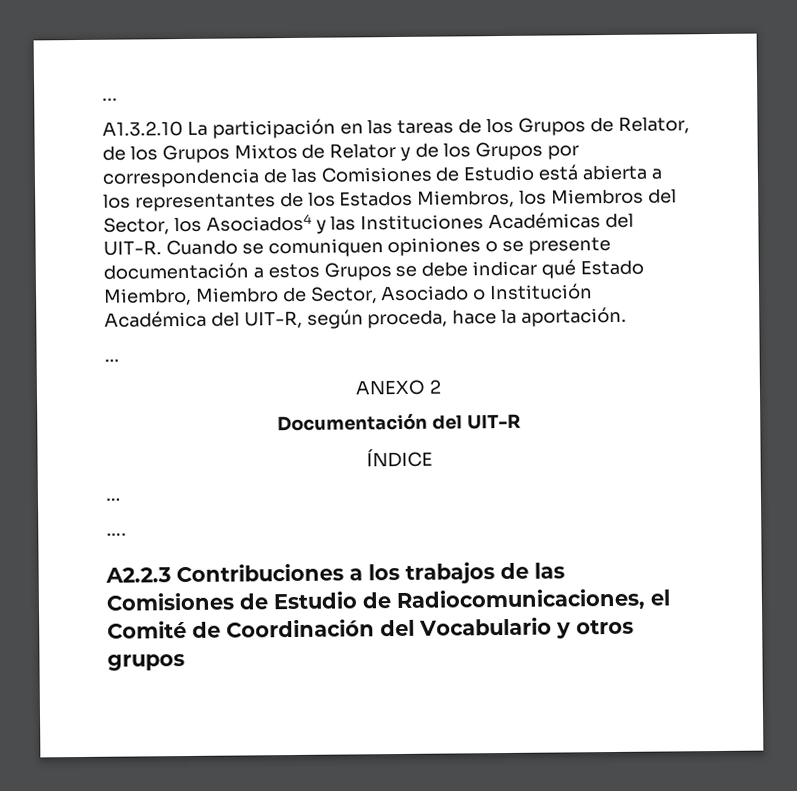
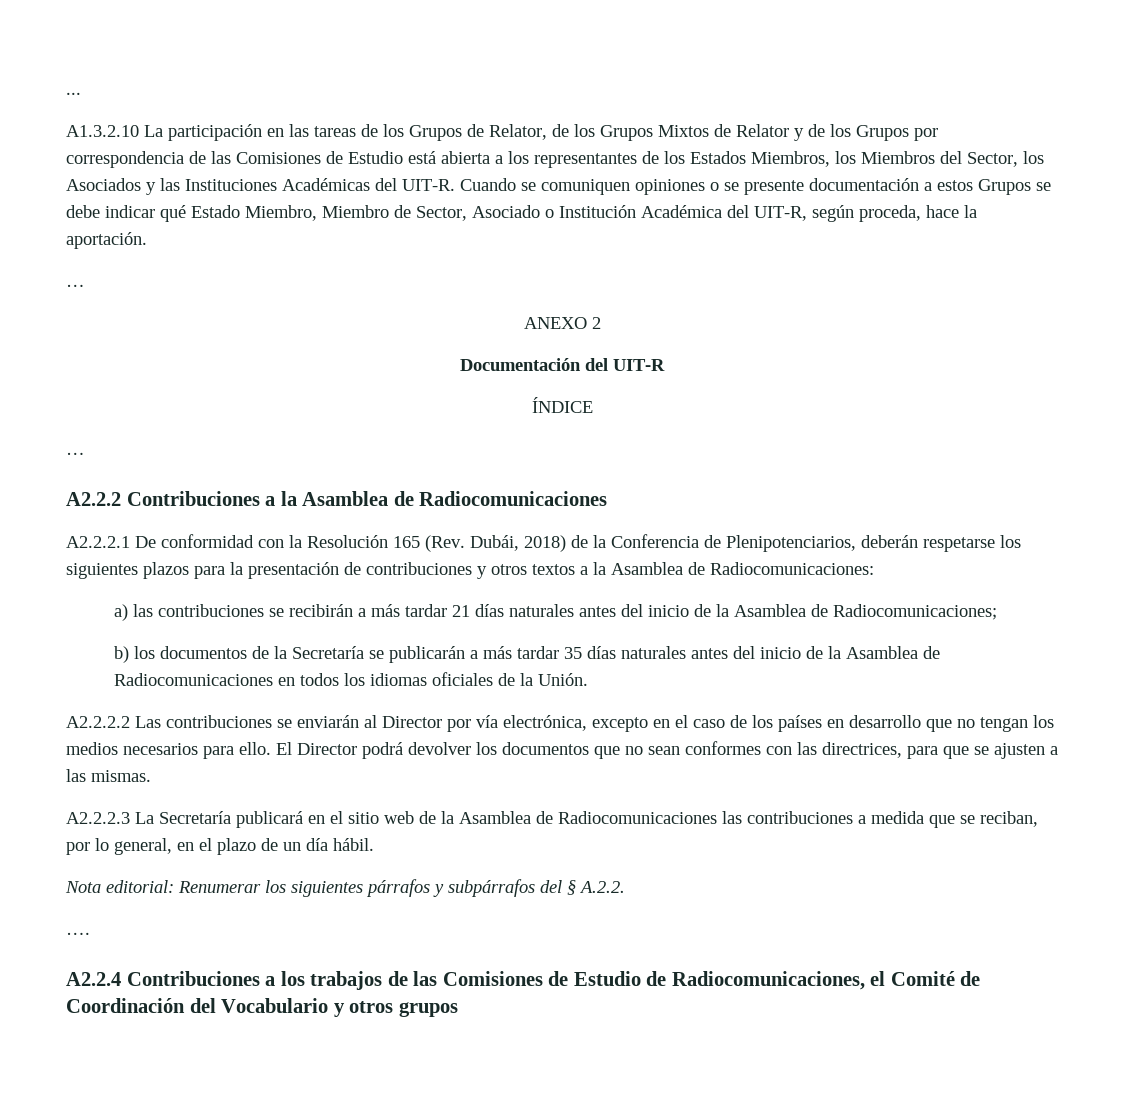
[205,213,312,232] Asociados4 -> [66,178,141,191] Asociados
(121, 499) none -> [66,491,608,506] [66,534,1021,552] [66,562,874,579] [113,604,997,621] [113,646,940,663] [113,672,588,686] [66,715,1054,732] [66,741,1058,759] [66,769,151,782] [66,811,1038,828] [66,838,374,855] [65,879,625,897] // А2.2.2 Contribuciones a la Asamblea de Radiocomunicaciones // А2.2.2.1 De conformidad con la Resolución 165 (Rev. Dubái, 2018) de la Conferencia de Plenipotenciarios, deberán respetarse los siguientes plazos para la presentación de contribuciones y otros textos a la Asamblea de Radiocomunicaciones: // a) las contribuciones se recibirán a más tardar 21 días naturales antes del inicio de la Asamblea de Radiocomunicaciones; // b) los documentos de la Secretaría se publicarán a más tardar 35 días naturales antes del inicio de la Asamblea de Radiocomunicaciones en todos los idiomas oficiales de la Unión. // А2.2.2.2 Las contribuciones se enviarán al Director por vía electrónica, excepto en el caso de los países en desarrollo que no tengan los medios necesarios para ello. El Director podrá devolver los documentos que no sean conformes con las directrices, para que se ajusten a las mismas. // А2.2.2.3 La Secretaría publicará en el sitio web de la Asamblea de Radiocomunicaciones las contribuciones a medida que se reciban, por lo general, en el plazo de un día hábil. // Nota editorial: Renumerar los siguientes párrafos y subpárrafos del § A.2.2.
[105,567,171,583] A2.2.3 -> [66,972,121,986] A2.2.4

